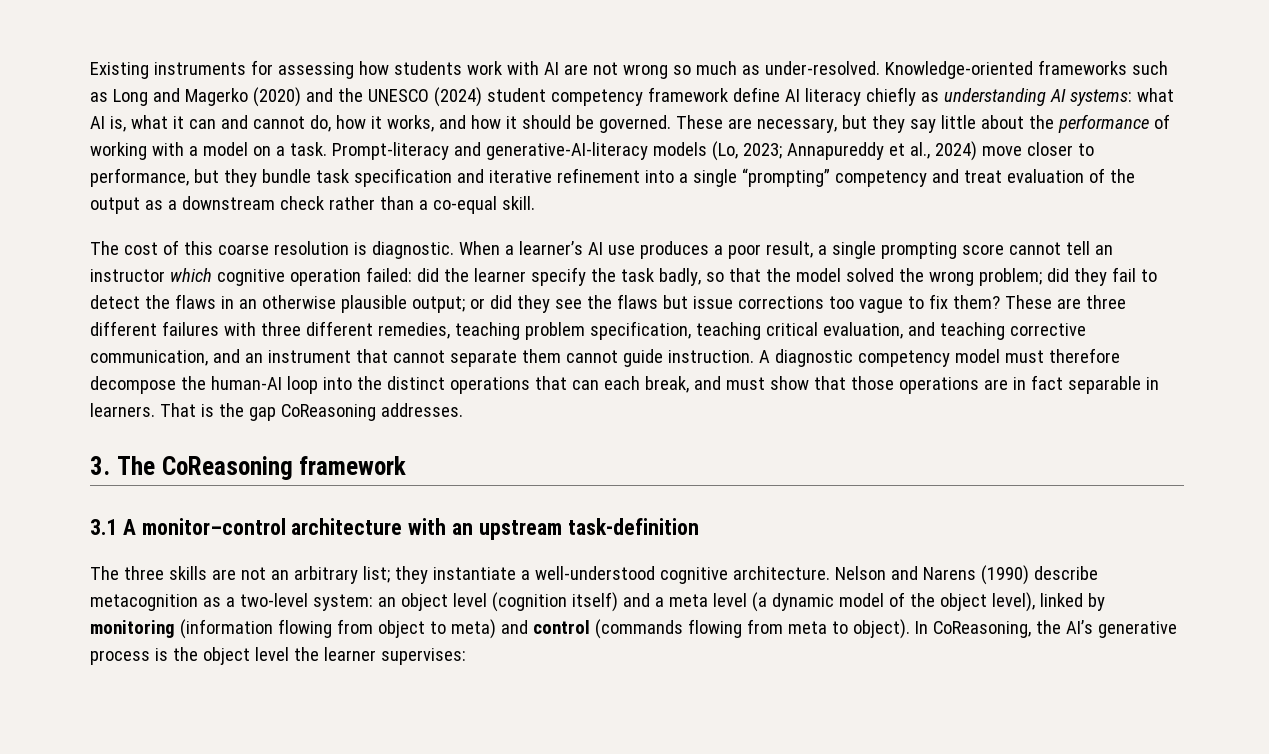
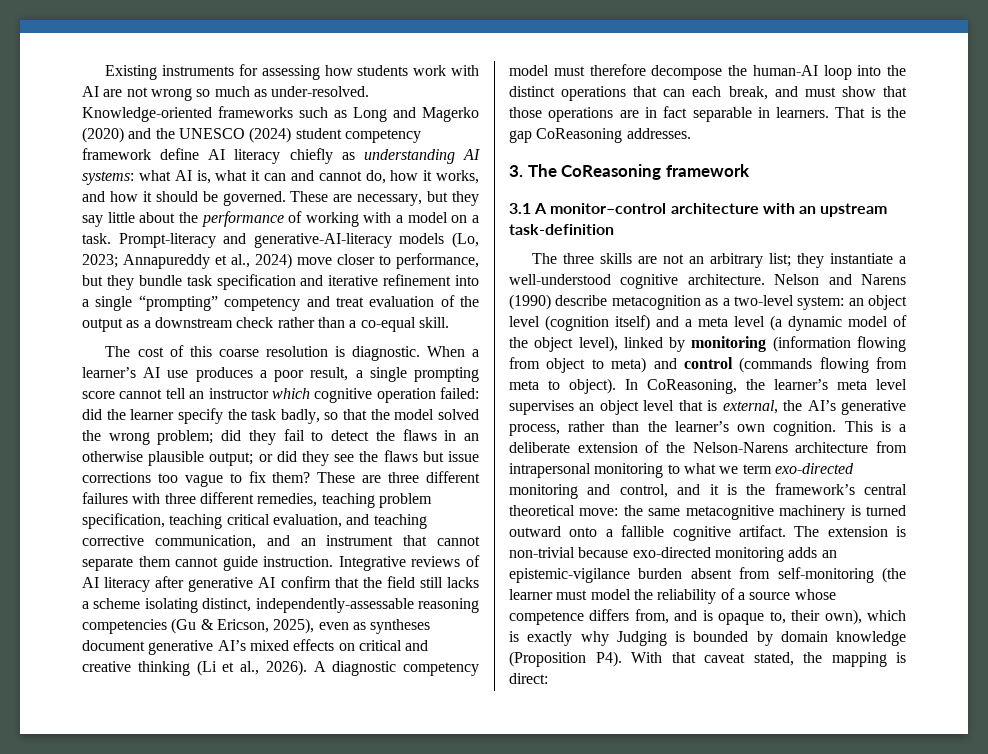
(754, 356) none -> [338,555,480,571] [82,576,480,592] [82,598,480,613] [82,618,431,634] [82,639,429,655] [82,660,307,676] Integrative reviews of AI literacy after generative AI confirm that the field still lacks a scheme isolating distinct, independently-assessable reasoning competencies (Gu & Ericson, 2025), even as syntheses document generative AI’s mixed effects on critical and creative thinking (Li et al., 2026).
[1065,620,1177,638] [90,647,466,665] AI’s generative process is the object level the learner supervises: -> [774,379,907,390] [509,400,907,415] [509,421,906,436] [509,441,908,453] [509,463,854,478] [509,483,907,499] [509,505,906,520] [509,525,906,541] [509,547,837,562] [509,567,906,583] [509,588,836,604] [509,609,906,625] [509,631,906,646] [509,651,906,667] [509,673,548,684] learner’s meta level supervises an object level that is external, the AI’s generative process, rather than the learner’s own cognition. This is a deliberate extension of the Nelson-Narens architecture from intrapersonal monitoring to what we term exo-directed monitoring and control, and it is the framework’s central theoretical move: the same metacognitive machinery is turned outward onto a fallible cognitive artifact. The extension is non-trivial because exo-directed monitoring adds an epistemic-vigilance burden absent from self-monitoring (the learner must model the reliability of a source whose competence differs from, and is opaque to, their own), which is exactly why Judging is bounded by domain knowledge (Proposition P4). With that caveat stated, the mapping is direct:

